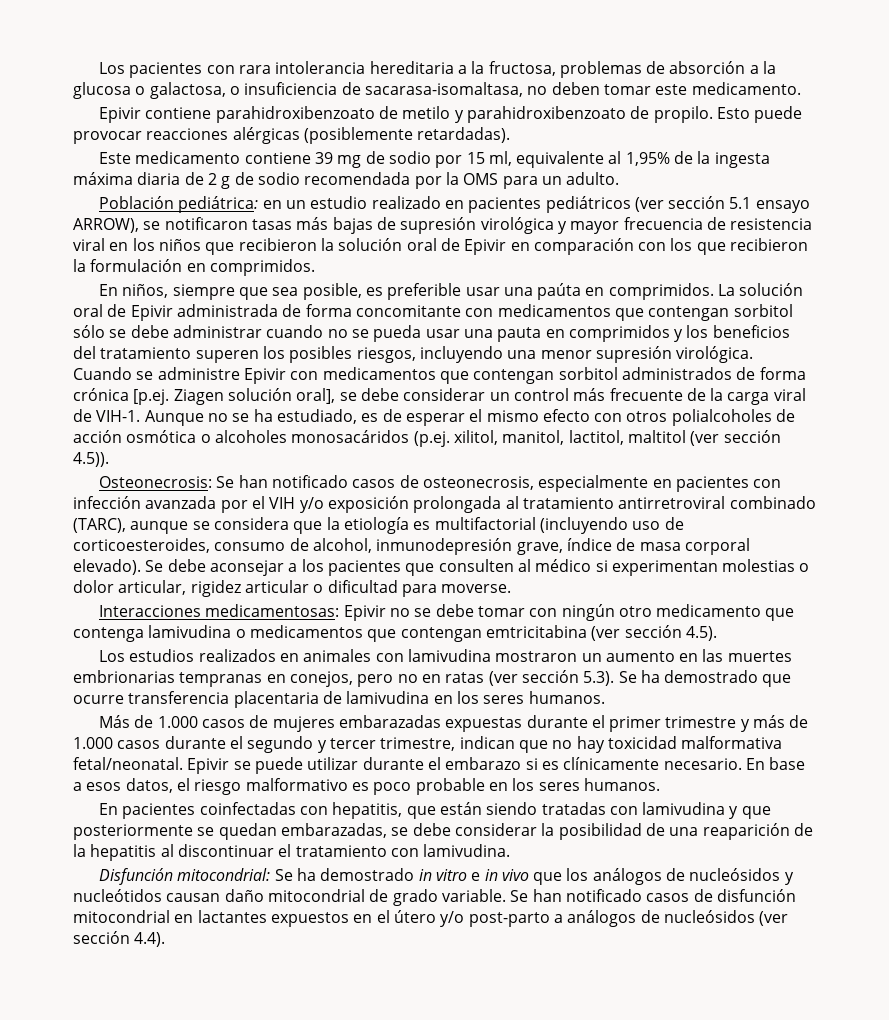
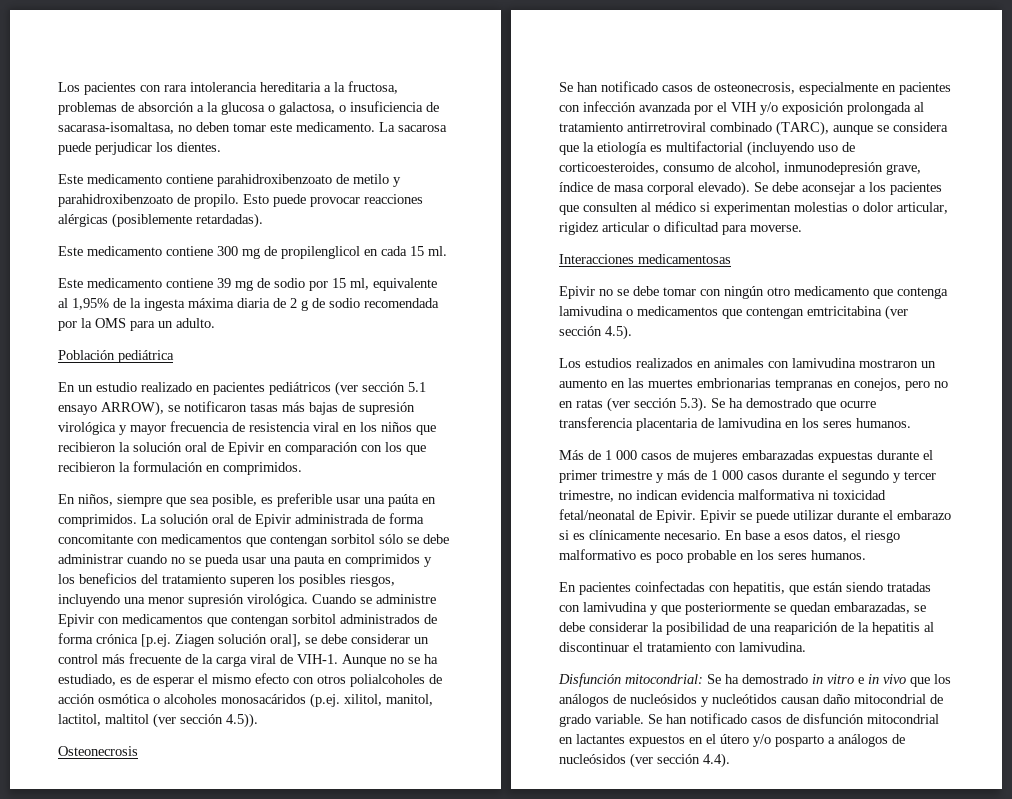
[98,107,141,123] // Epivir -> [379,122,447,132] [58,142,221,155] [58,174,162,184] La sacarosa puede perjudicar los dientes. // Este medicamento
(511, 135) none -> [58,246,447,259] // Este medicamento contiene 300 mg de propilenglicol en cada 15 ml.
[178,196,282,213] pediátrica: en -> [118,350,174,363] [58,382,75,392] pediátrica // En
[98,476,212,488] Osteonecrosis: -> [58,746,138,756] Osteonecrosis //
[205,604,340,617] medicamentosas: -> [638,254,731,264] medicamentosas //
[157,716,198,728] 1.000 -> [605,450,637,460] 1 000
[73,737,113,749] 1.000 -> [711,470,743,480] 1 000
[459,736,783,753] [73,757,183,770] indican que no hay toxicidad malformativa fetal/neonatal. -> [618,489,886,500] [559,509,696,523] no indican evidencia malformativa ni toxicidad fetal/neonatal de Epivir.
[468,912,550,927] post-parto -> [775,735,824,747] posparto

